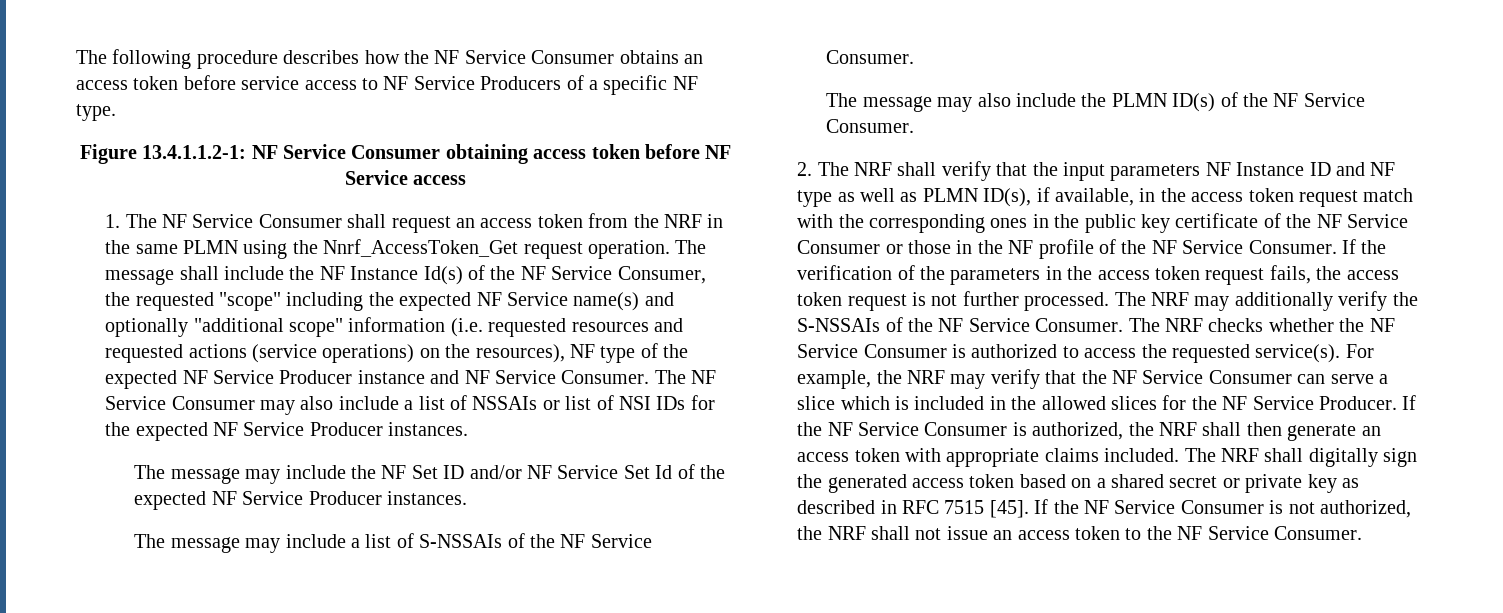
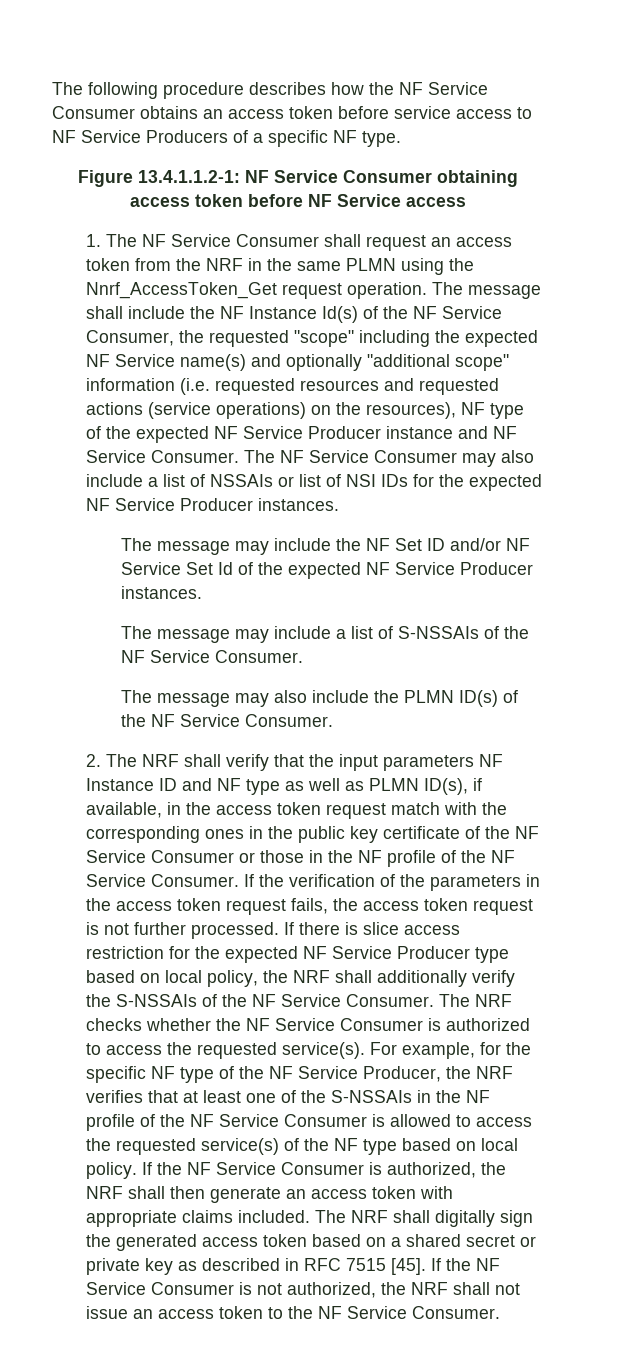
[1114,292,1230,311] The NRF may -> [284,922,461,935] [86,946,510,963] [86,970,373,987] If there is slice access restriction for the expected NF Service Producer type based on local policy, the NRF shall
[876,369,1389,389] [797,395,1398,410] the NRF may verify that the NF Service Consumer can serve a slice which is included in the allowed slices for the NF Service Producer. -> [480,1042,532,1055] [86,1066,514,1083] [86,1090,491,1103] [86,1114,533,1131] [86,1138,519,1155] [86,1162,138,1179] for the specific NF type of the NF Service Producer, the NRF verifies that at least one of the S-NSSAIs in the NF profile of the NF Service Consumer is allowed to access the requested service(s) of the NF type based on local policy.

